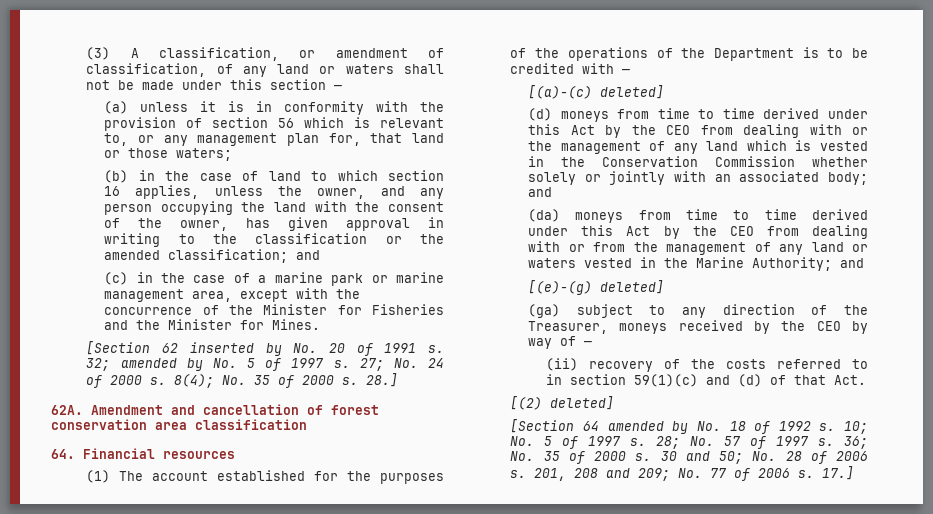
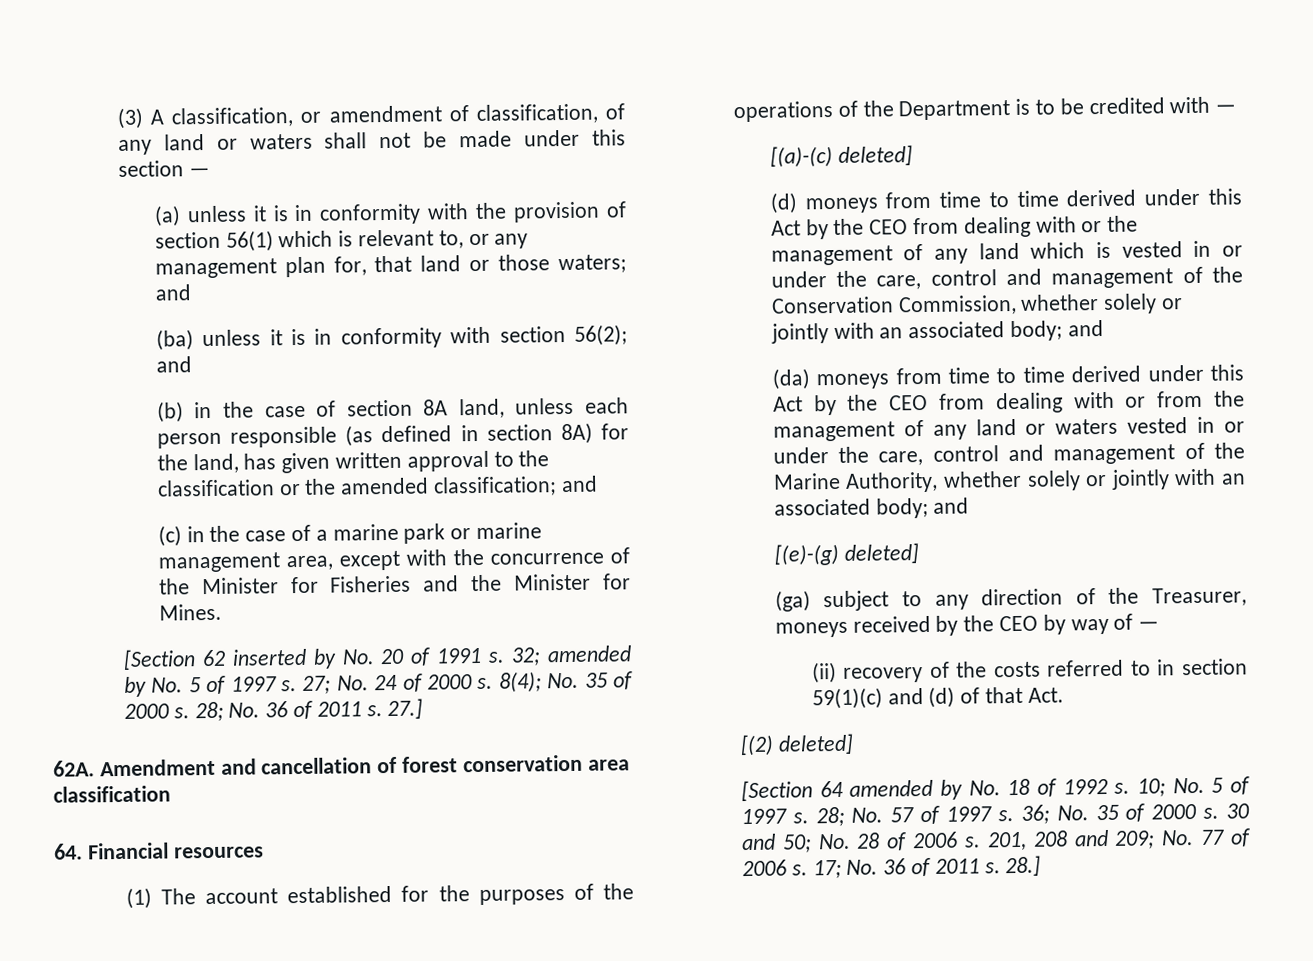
[278,118,295,128] 56 -> [225,230,274,252] 56(1)
(233, 154) none -> [154,284,191,301] [155,324,629,351] [155,356,192,373] and // (ba) unless it is in conformity with section 56(2); and
[268,170,444,181] [104,185,444,199] [104,201,445,215] [104,217,444,231] [104,233,161,247] land to which section 16 applies, unless the owner, and any person occupying the land with the consent of the owner, has given approval in writing -> [346,397,629,419] [156,422,629,449] [156,450,489,474] section 8A land, unless each person responsible (as defined in section 8A) for the land, has given written approval
[366,373,399,387] 28.] -> [194,698,424,722] 28; No. 36 of 2011 s. 27.]
(545, 161) none -> [1222,245,1244,257] [770,266,1203,290] or under the care, control and management of
[715,156,796,167] Commission -> [897,294,1017,316] Commission,
[664,257,833,271] the Marine Authority; -> [1224,421,1246,433] [772,442,1245,466] [772,468,1246,493] [773,497,929,519] or under the care, control and management of the Marine Authority, whether solely or jointly with an associated body;
[822,466,855,480] 17.] -> [812,855,1042,879] 17; No. 36 of 2011 s. 28.]

